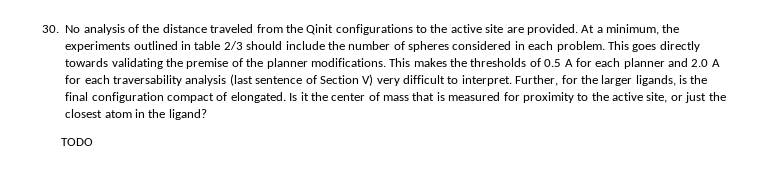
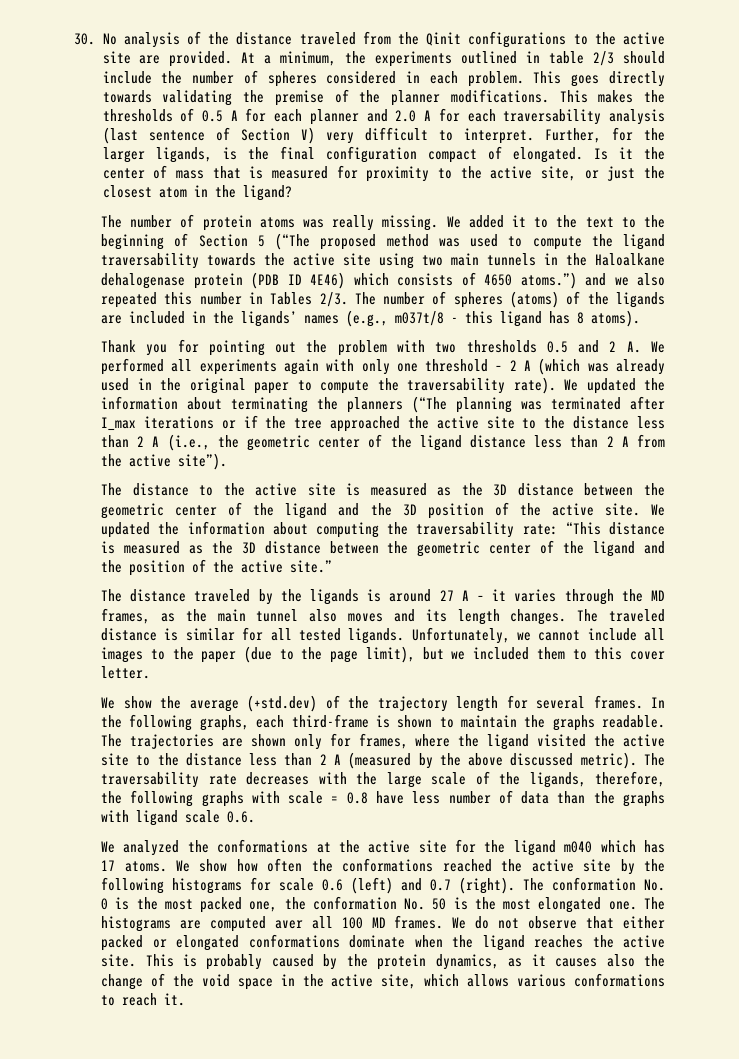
[60,138,93,146] TODO -> [101,214,666,231] [101,233,665,250] [101,253,666,269] [101,272,665,289] [101,291,665,308] [101,310,641,327] [101,339,665,356] [101,358,665,375] [101,377,665,394] [101,396,665,413] [101,415,666,432] [101,434,666,451] [101,453,228,470] [101,483,665,496] [101,502,665,519] [101,521,665,538] [101,540,666,557] [101,559,333,576] [101,589,666,605] [101,608,665,625] [101,627,665,644] [101,646,665,663] [101,666,151,679] [101,695,665,712] [101,714,665,731] [101,733,665,750] [101,752,665,769] [101,771,666,788] [101,790,665,807] [101,810,256,826] [101,839,666,856] [101,858,665,875] [101,877,666,894] [101,896,665,913] [101,915,666,932] [101,934,665,951] [101,954,665,970] [101,973,665,990] [101,993,186,1006] The number of protein atoms was really missing. We added it to the text to the beginning of Section 5 (“The proposed method was used to compute the ligand traversability towards the active site using two main tunnels in the Haloalkane dehalogenase protein (PDB ID 4E46) which consists of 4650 atoms.”) and we also repeated this number in Tables 2/3. The number of spheres (atoms) of the ligands are included in the ligands’ names (e.g., m037t/8 - this ligand has 8 atoms). // Thank you for pointing out the problem with two thresholds 0.5 and 2 A. We performed all experiments again with only one threshold – 2 A (which was already used in the original paper to compute the traversability rate). We updated the information about terminating the planners (“The planning was terminated after I_max iterations or if the tree approached the active site to the distance less than 2 A (i.e., the geometric center of the ligand distance less than 2 A from the active site”). // The distance to the active site is measured as the 3D distance between the geometric center of the ligand and the 3D position of the active site. We updated the information about computing the traversability rate: “This distance is measured as the 3D distance between the geometric center of the ligand and the position of the active site.” // The distance traveled by the ligands is around 27 A – it varies through the MD frames, as the main tunnel also moves and its length changes. The traveled distance is similar for all tested ligands. Unfortunately, we cannot include all images to the paper (due to the page limit), but we included them to this cover letter. // We show the average (+std.dev) of the trajectory length for several frames. In the following graphs, each third-frame is shown to maintain the graphs readable. The trajectories are shown only for frames, where the ligand visited the active site to the distance less than 2 A (measured by the above discussed metric). The traversability rate decreases with the large scale of the ligands, therefore, the following graphs with scale = 0.8 have less number of data than the graphs with ligand scale 0.6. // We analyzed the conformations at the active site for the ligand m040 which has 17 atoms. We show how often the conformations reached the active site by the following histograms for scale 0.6 (left) and 0.7 (right). The conformation No. 0 is the most packed one, the conformation No. 50 is the most elongated one. The histograms are computed aver all 100 MD frames. We do not observe that either packed or elongated conformations dominate when the ligand reaches the active site. This is probably caused by the protein dynamics, as it causes also the change of the void space in the active site, which allows various conformations to reach it.

